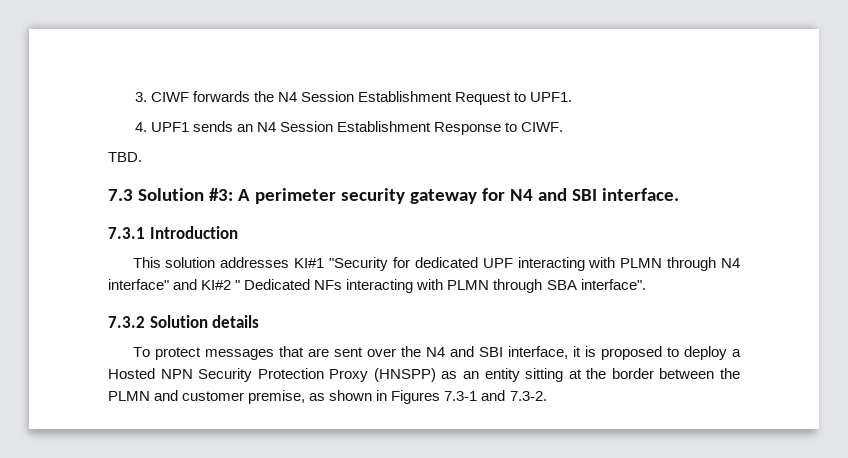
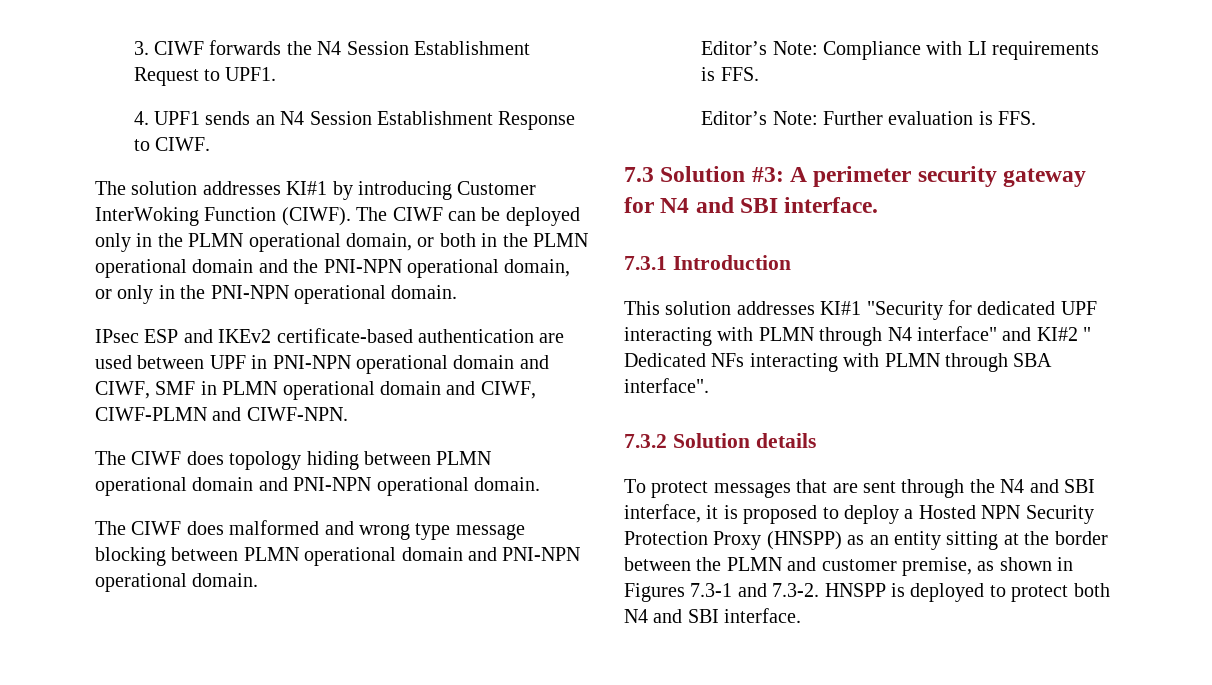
[108,152,142,162] TBD. -> [95,181,537,200] [95,207,580,226] [95,233,588,252] [95,259,571,278] [95,285,458,304] [95,328,565,343] [95,355,549,374] [95,381,536,400] [95,407,348,421] [95,451,492,470] [95,477,540,496] [95,520,525,540] [95,547,581,566] [95,573,259,592] [701,41,1100,60] [701,67,759,81] [701,111,1037,125] The solution addresses KI#1 by introducing Customer InterWoking Function (CIWF). The CIWF can be deployed only in the PLMN operational domain, or both in the PLMN operational domain and the PNI-NPN operational domain, or only in the PNI-NPN operational domain. // IPsec ESP and IKEv2 certificate-based authentication are used between UPF in PNI-NPN operational domain and CIWF, SMF in PLMN operational domain and CIWF, CIWF-PLMN and CIWF-NPN. // The CIWF does topology hiding between PLMN operational domain and PNI-NPN operational domain. // The CIWF does malformed and wrong type message blocking between PLMN operational domain and PNI-NPN operational domain. // Editor’s Note: Compliance with LI requirements is FFS. // Editor’s Note: Further evaluation is FFS.
[366,348,396,357] over -> [901,479,965,498] through
(547, 396) none -> [824,583,1110,602] [624,608,802,623] HNSPP is deployed to protect both N4 and SBI interface.

